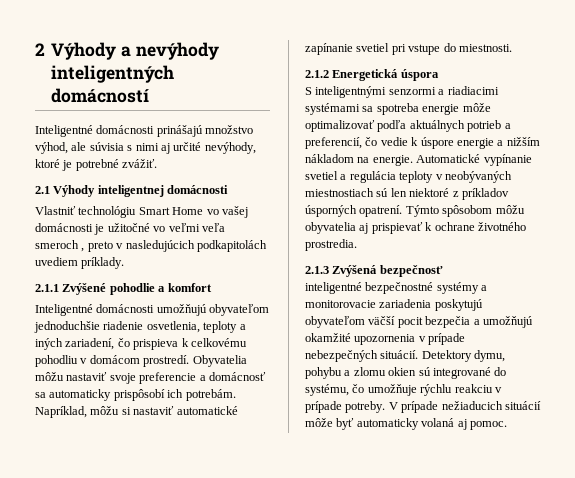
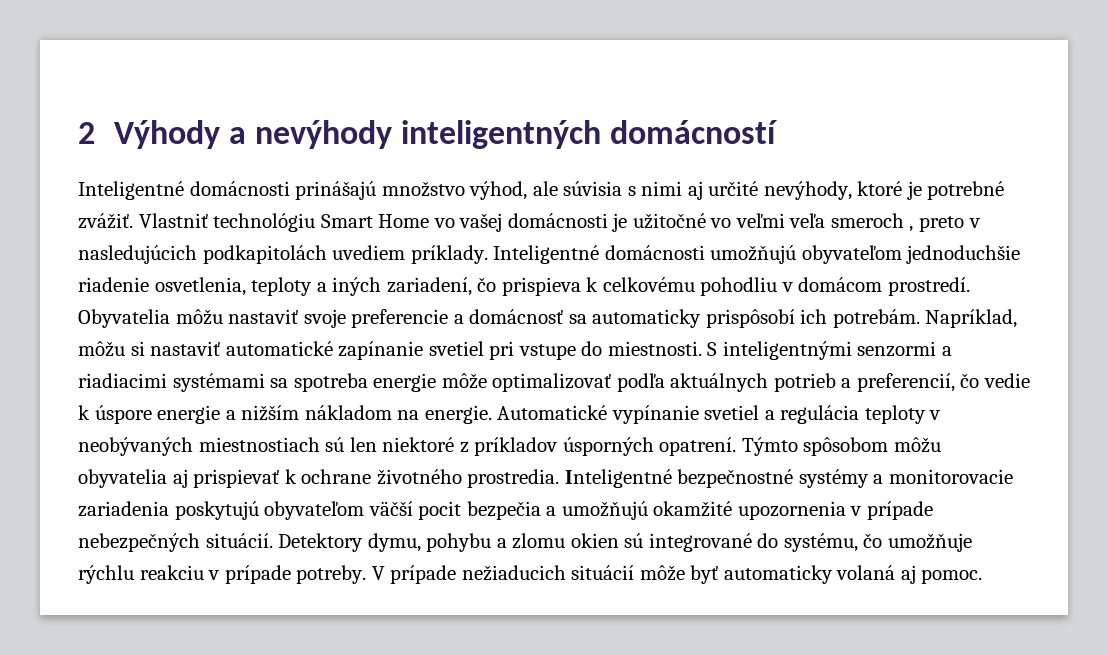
[35,185,229,197] // 2.1 Výhody inteligentnej domácnosti // -> (133, 221) none
[35,283,212,295] // 2.1.1 Zvýšené pohodlie a komfort // -> (488, 254) none
[305,69,439,81] // 2.1.2 Energetická úspora // -> (702, 348) none
[305,265,443,277] [305,282,362,294] // 2.1.3 Zvýšená bezpečnosť // inteligentné -> [564,469,672,488] Inteligentné

